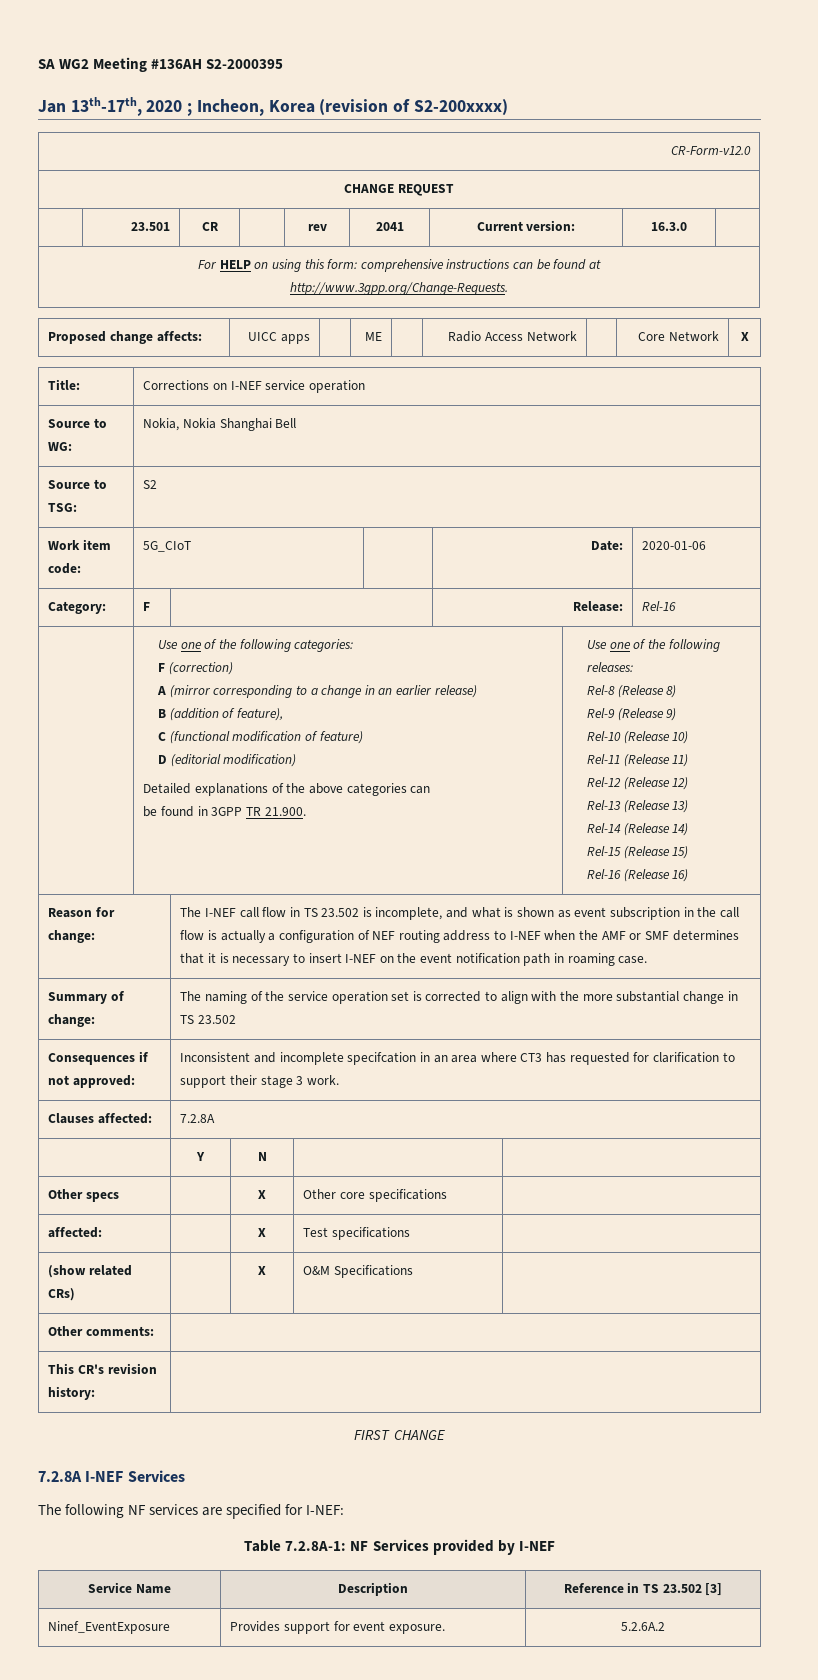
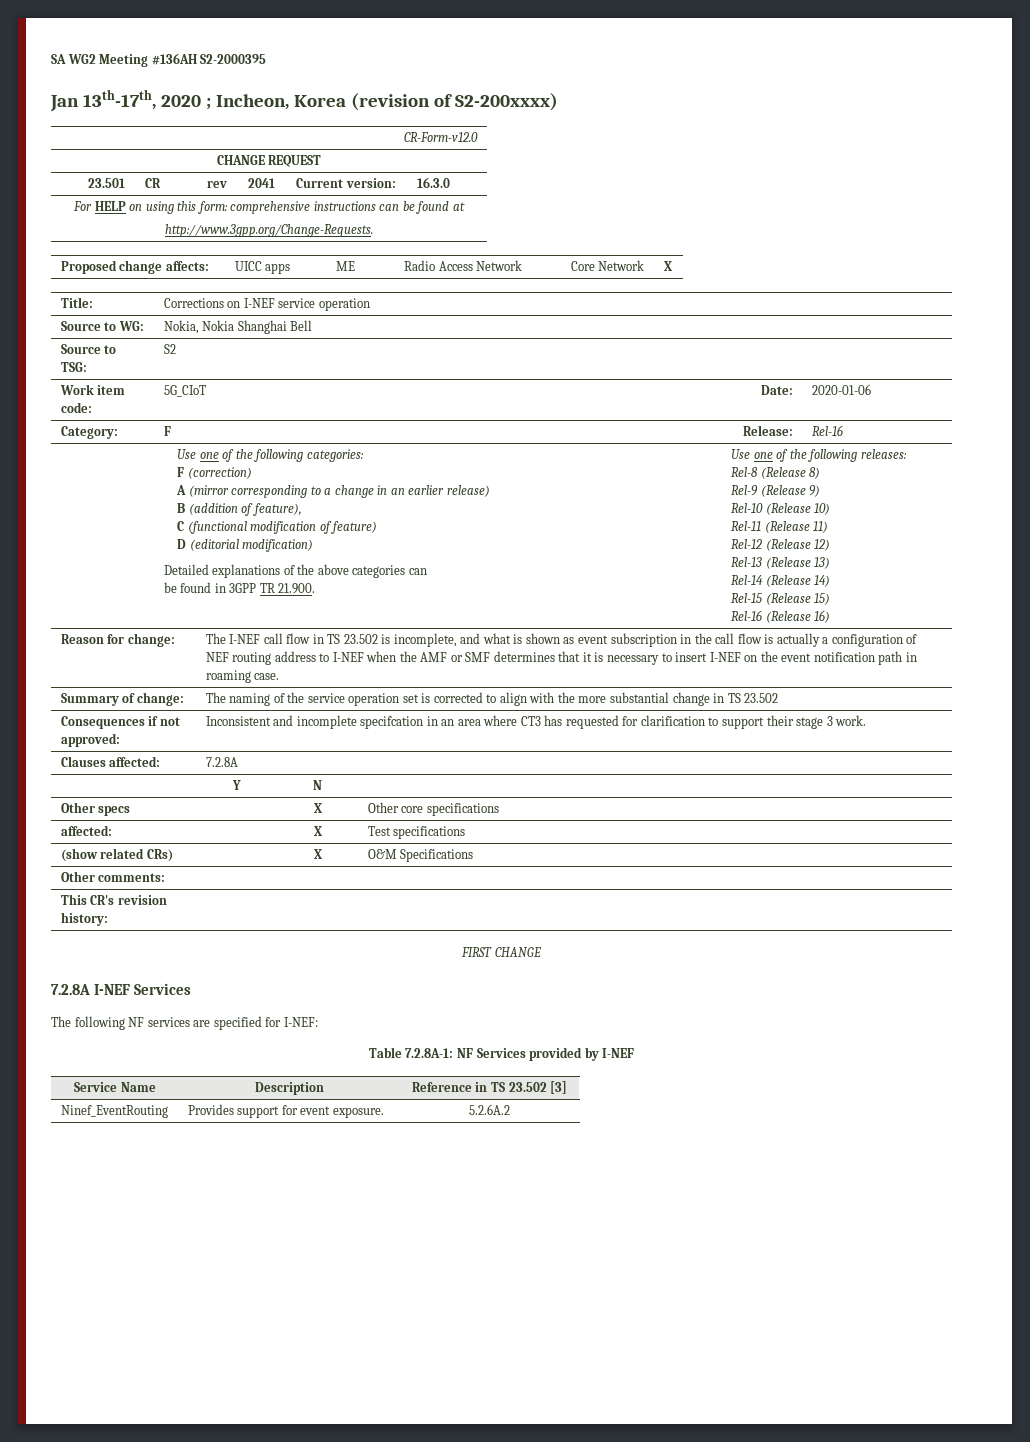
[48,1621,171,1634] Ninef_EventExposure -> [60,1105,168,1118] Ninef_EventRouting

